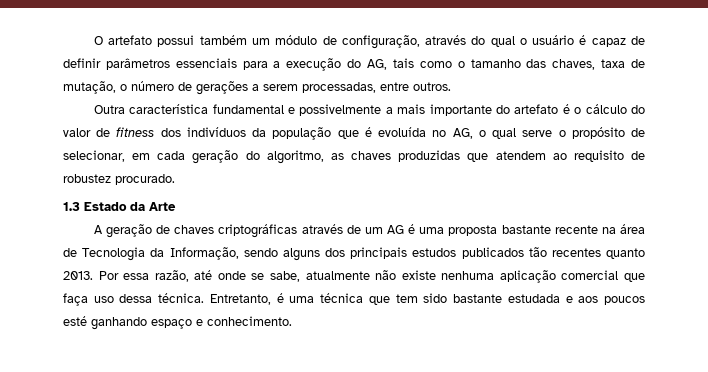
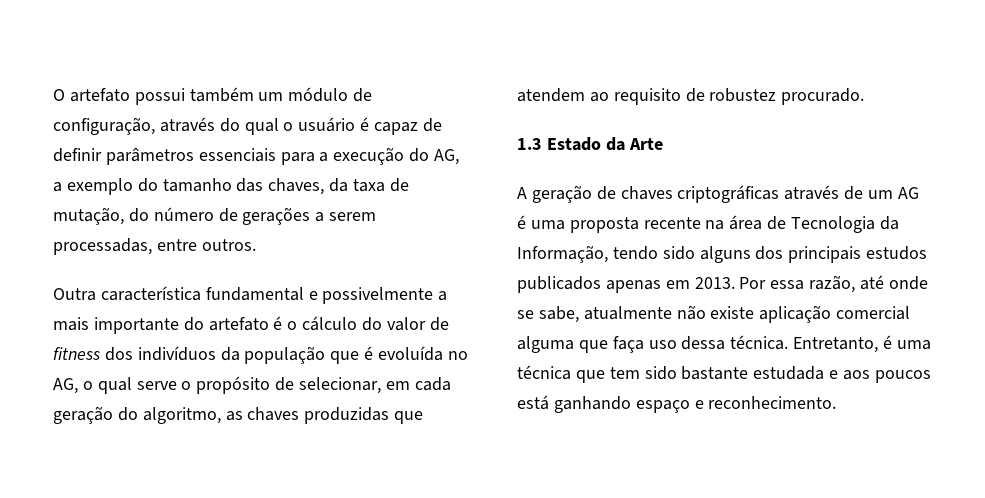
[392,58,465,68] tais como o -> [53,178,158,195] a exemplo do
(596, 64) none -> [329,178,349,192] da
[120,84,127,91] o -> [128,208,149,222] do
[501,225,551,234] bastante -> (639, 225) none
[243,248,278,257] sendo -> [612,246,695,260] tendo sido
[528,247,646,259] tão recentes quanto -> [605,280,690,293] apenas em
[441,271,495,280] nenhuma -> (755, 312) none
(619, 275) none -> [517,336,574,353] alguma
[63,316,87,326] esté -> [517,395,549,410] está
[207,316,292,326] conhecimento. -> [708,396,837,409] reconhecimento.

